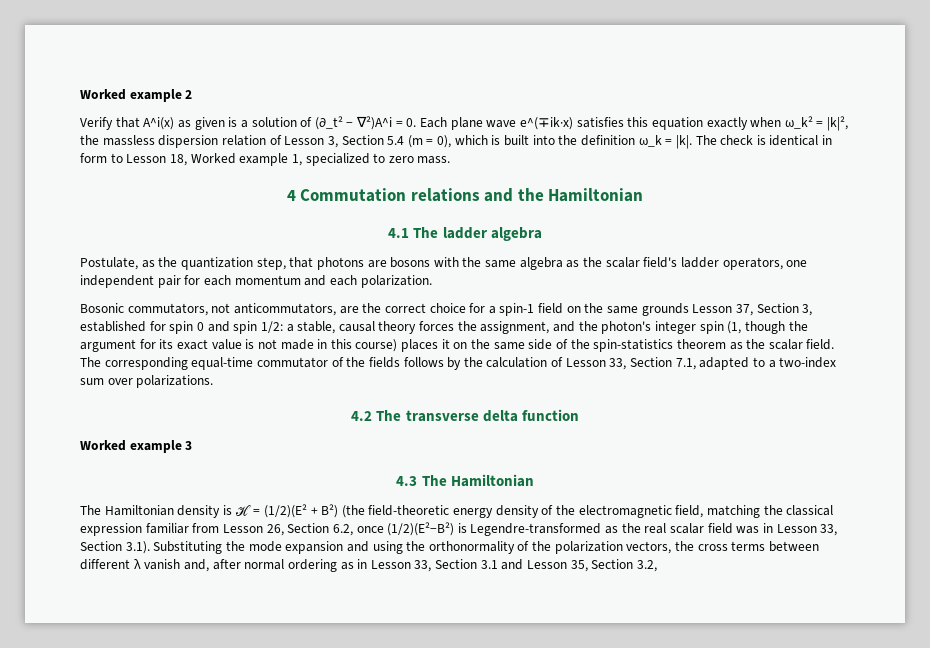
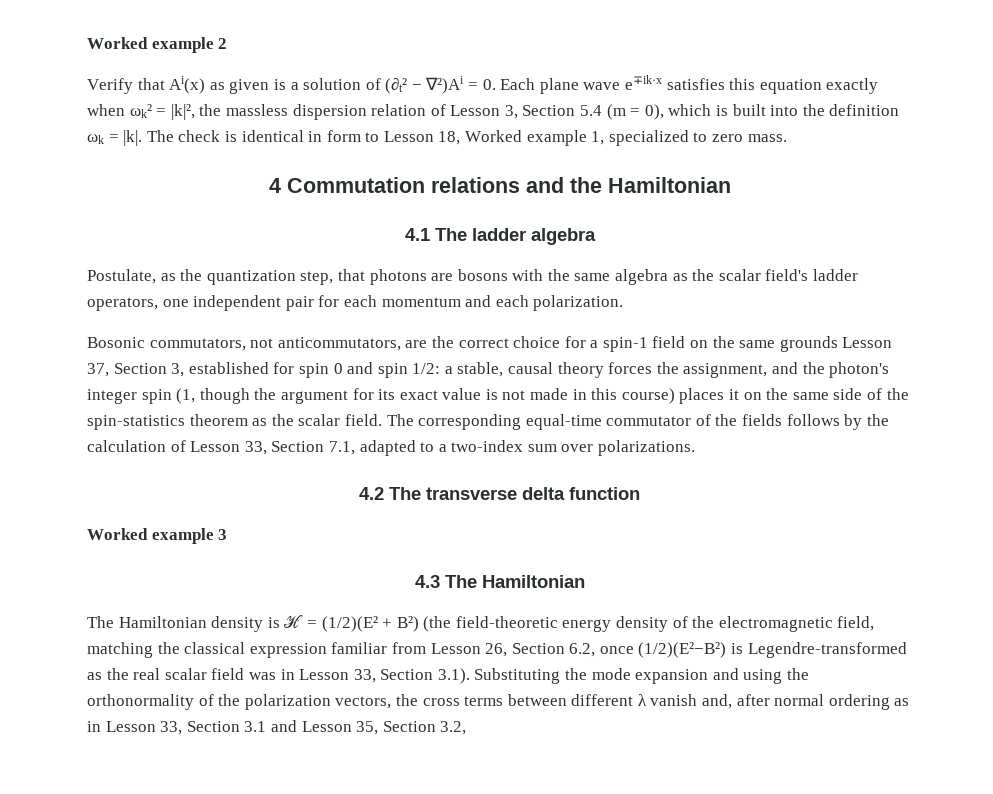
[143,117,175,130] A^i(x) -> [169,76,206,94] Ai(x)
[314,116,393,130] (∂_t² − ∇²)A^i -> [385,76,465,94] (∂t² − ∇²)Ai
[519,117,573,130] e^(∓ik·x) -> [625,75,663,90] e∓ik·x
[784,116,813,129] ω_k² -> [129,104,152,118] ωk²
[638,135,662,147] ω_k -> [87,134,104,144] ωk

